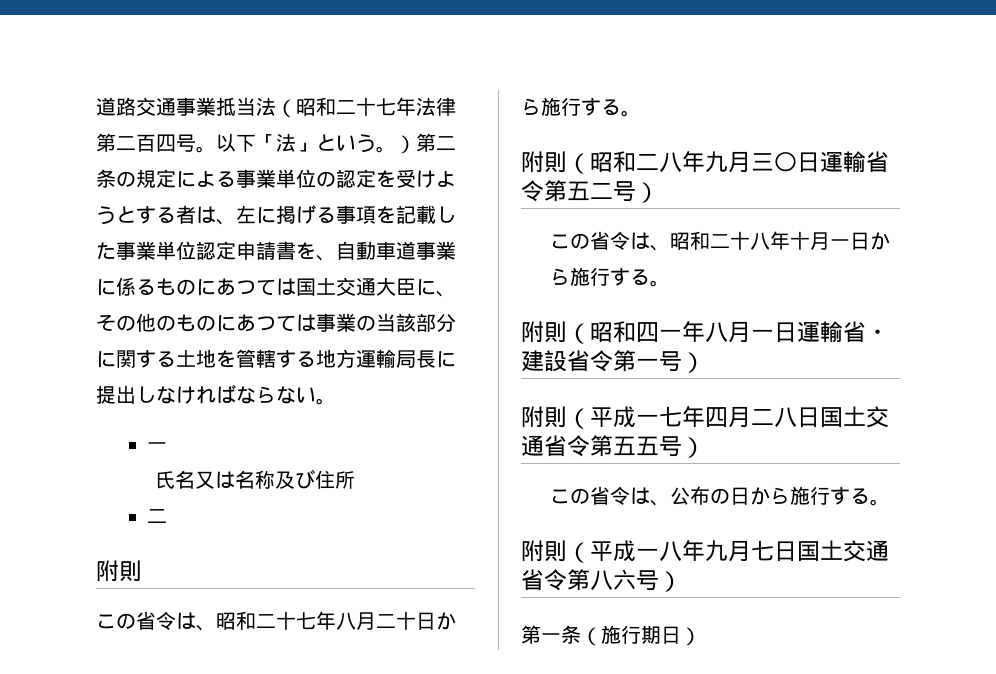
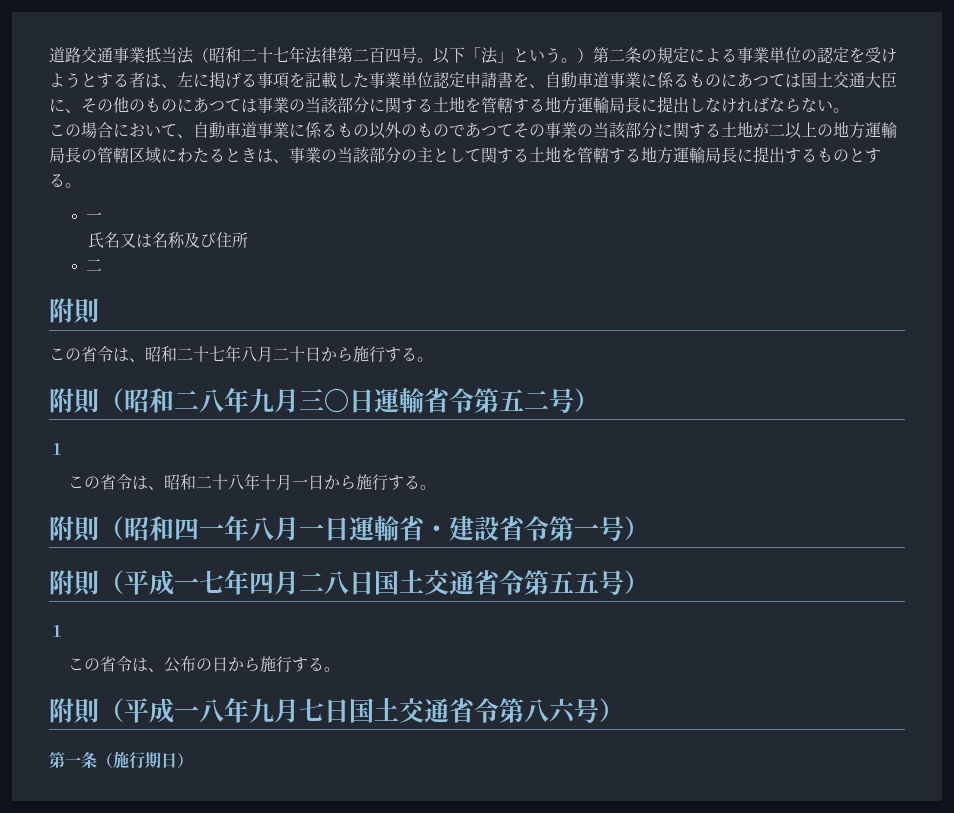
(336, 401) none -> [49,121,897,139] [49,146,881,164] [49,173,81,188] // この場合において、自動車道事業に係るもの以外のものであつてその事業の当該部分に関する土地が二以上の地方運輸局長の管轄区域にわたるときは、事業の当該部分の主として関する土地を管轄する地方運輸局長に提出するものとする。
(659, 192) none -> [49,443,65,455] // １
(705, 447) none -> [49,625,65,637] // １

